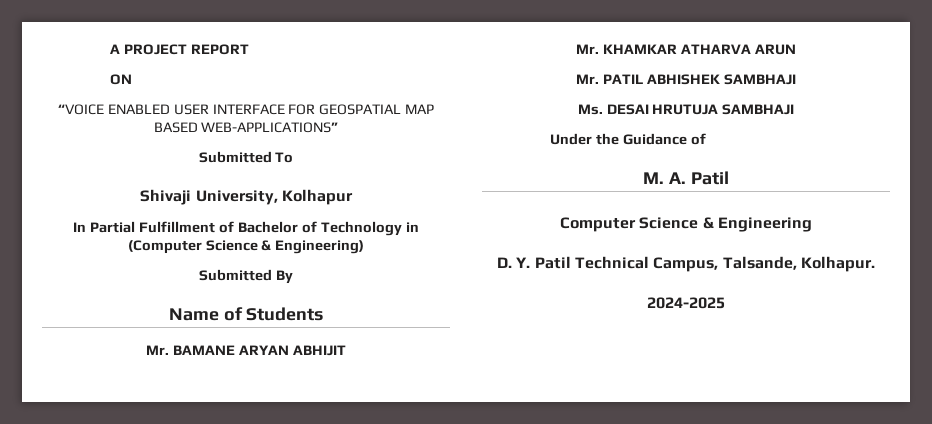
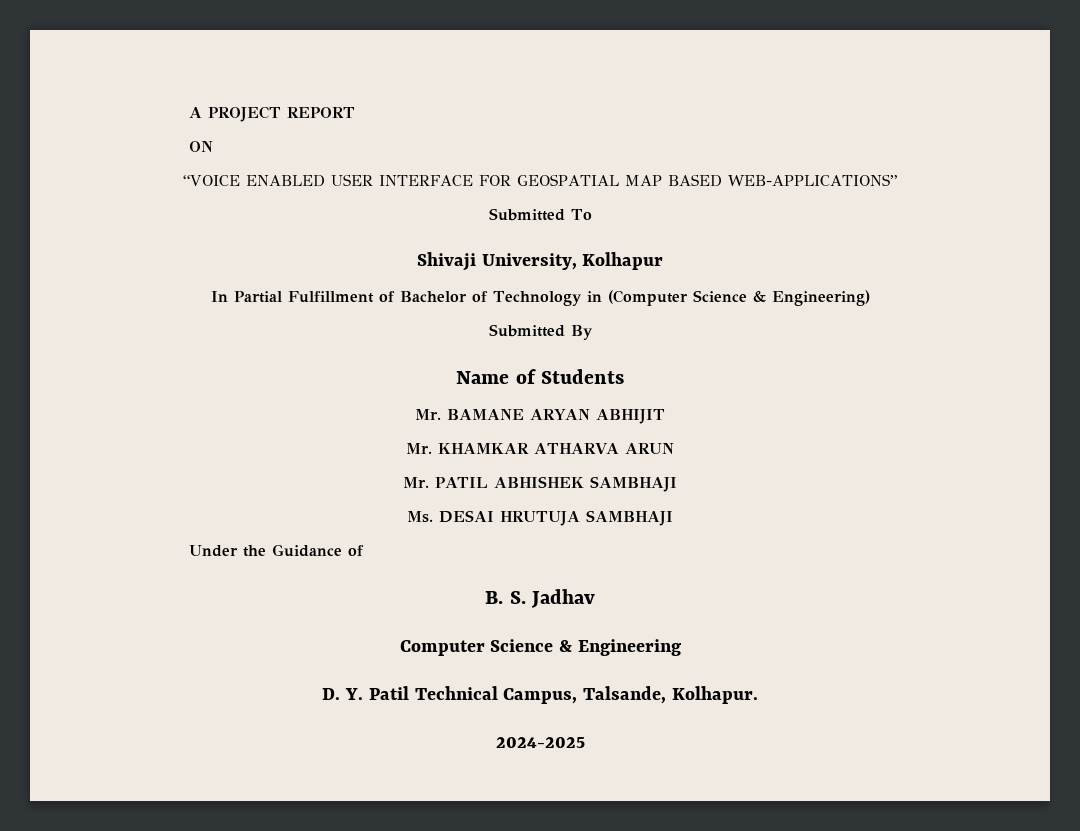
[643,171,729,185] M. A. Patil -> [485,589,595,608] B. S. Jadhav

